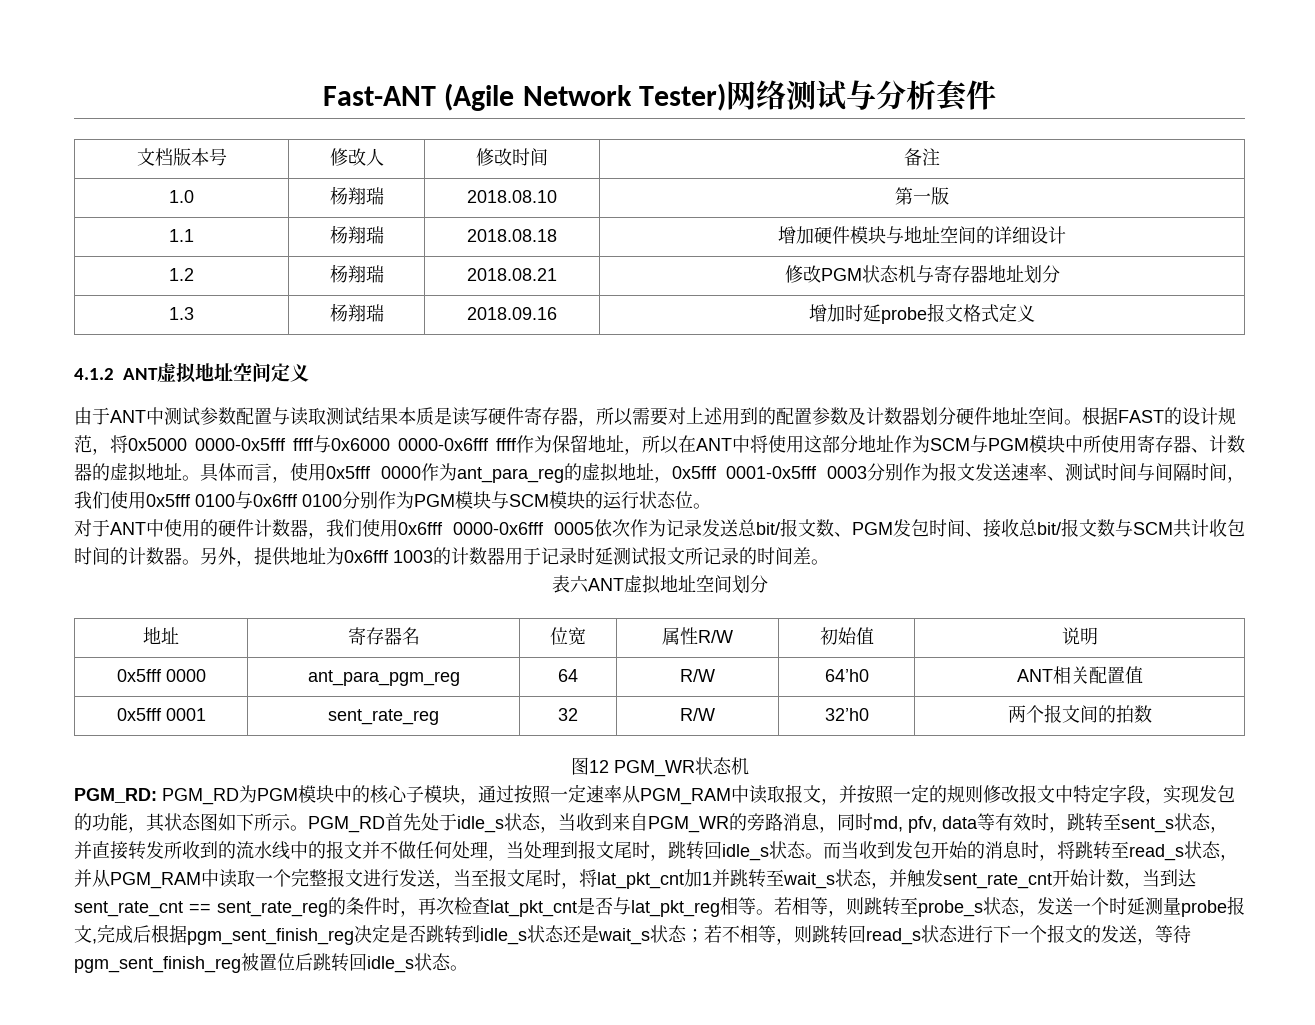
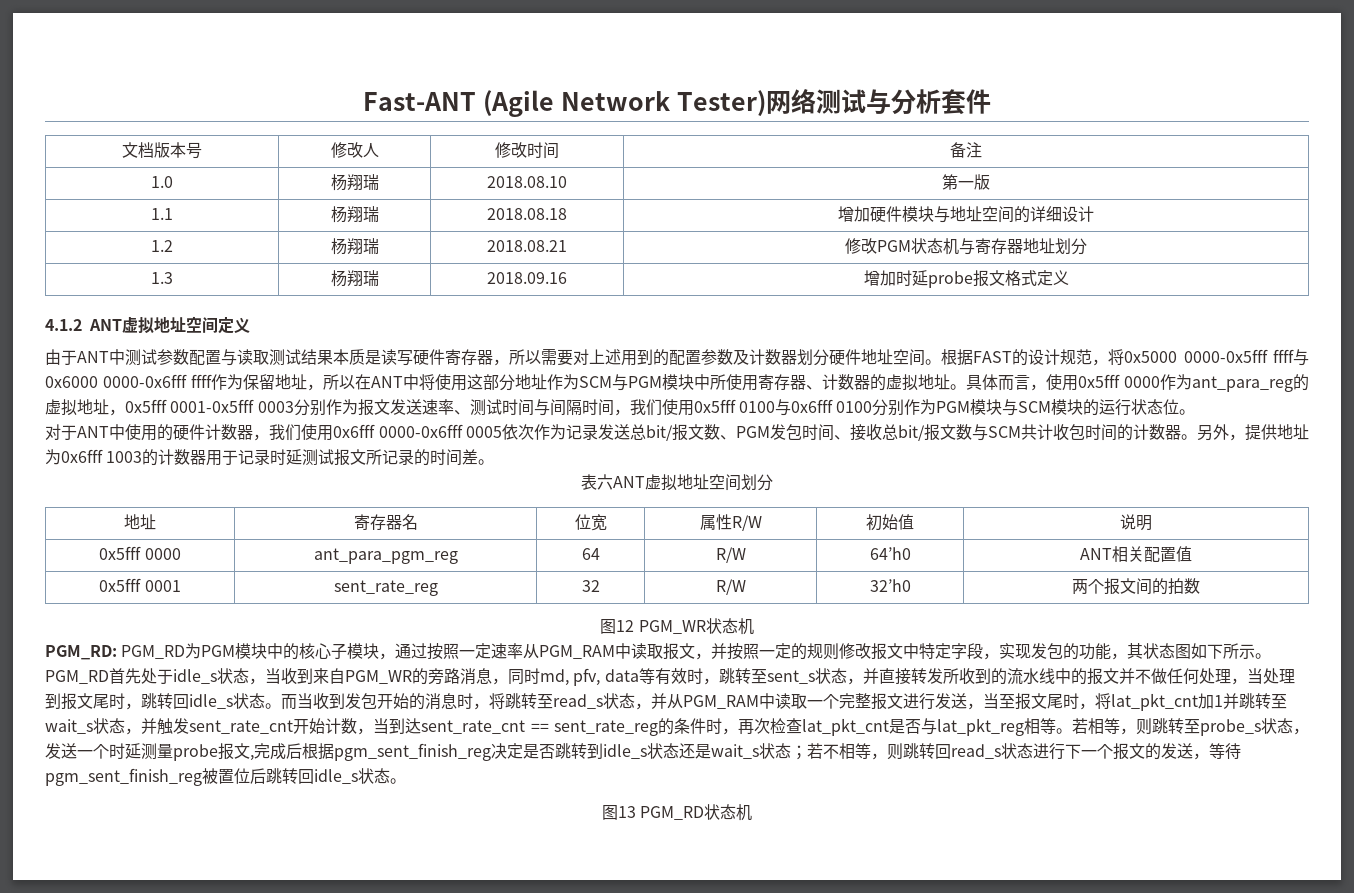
(468, 968) none -> [601,804,753,821] // 图13 PGM_RD状态机

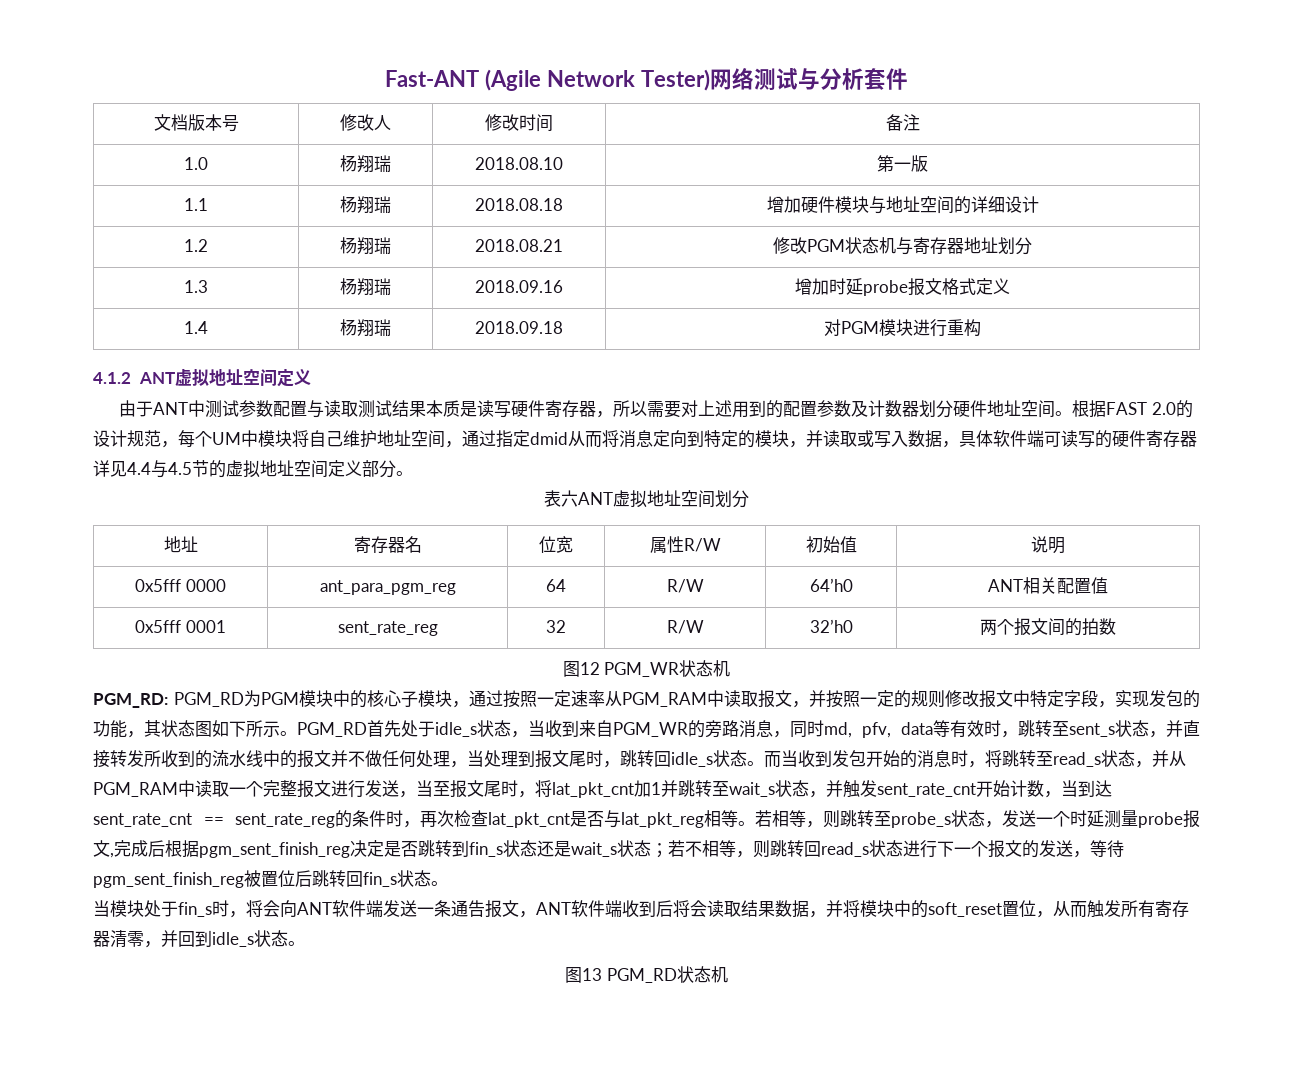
(1069, 277) none -> [184,321,208,334] [340,319,391,337] [475,321,563,334] [824,319,981,337] // 1.4 | 杨翔瑞 | 2018.09.18 | 对PGM模块进行重构
(1012, 357) none -> [1151,402,1176,415] 2.0
[1108,349,1309,366] [45,374,1309,392] [45,399,1196,416] [45,424,1309,441] [45,449,479,466] 将0x5000 0000-0x5fff ffff与0x6000 0000-0x6fff ffff作为保留地址，所以在ANT中将使用这部分地址作为SCM与PGM模块中所使用寄存器、计数器的虚拟地址。具体而言，使用0x5fff 0000作为ant_para_reg的虚拟地址，0x5fff 0001-0x5fff 0003分别作为报文发送速率、测试时间与间隔时间，我们使用0x5fff 0100与0x6fff 0100分别作为PGM模块与SCM模块的运行状态位。 // 对于ANT中使用的硬件计数器，我们使用0x6fff 0000-0x6fff 0005依次作为记录发送总bit/报文数、PGM发包时间、接收总bit/报文数与SCM共计收包时间的计数器。另外，提供地址为0x6fff 1003的计数器用于记录时延测试报文所记录的时间差 -> [178,430,1197,448] [93,460,396,478] 每个UM中模块将自己维护地址空间，通过指定dmid从而将消息定向到特定的模块，并读取或写入数据，具体软件端可读写的硬件寄存器详见4.4与4.5节的虚拟地址空间定义部分
[603,744,647,759] idle_s -> [469,842,503,857] fin_s
(314, 776) none -> [363,870,448,887] [93,900,1189,918] [93,930,212,948] fin_s状态。 // 当模块处于fin_s时，将会向ANT软件端发送一条通告报文，ANT软件端收到后将会读取结果数据，并将模块中的soft_reset置位，从而触发所有寄存器清零，并回到

